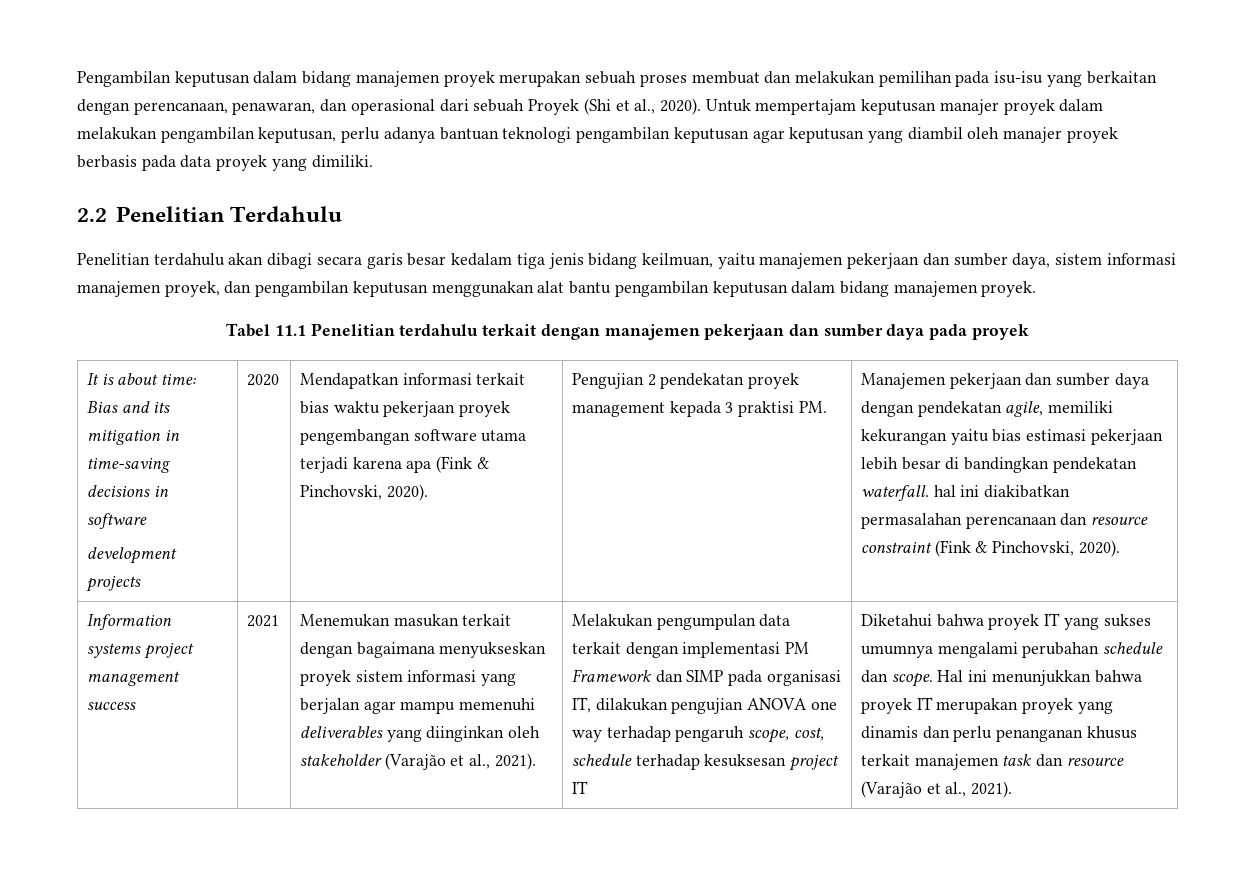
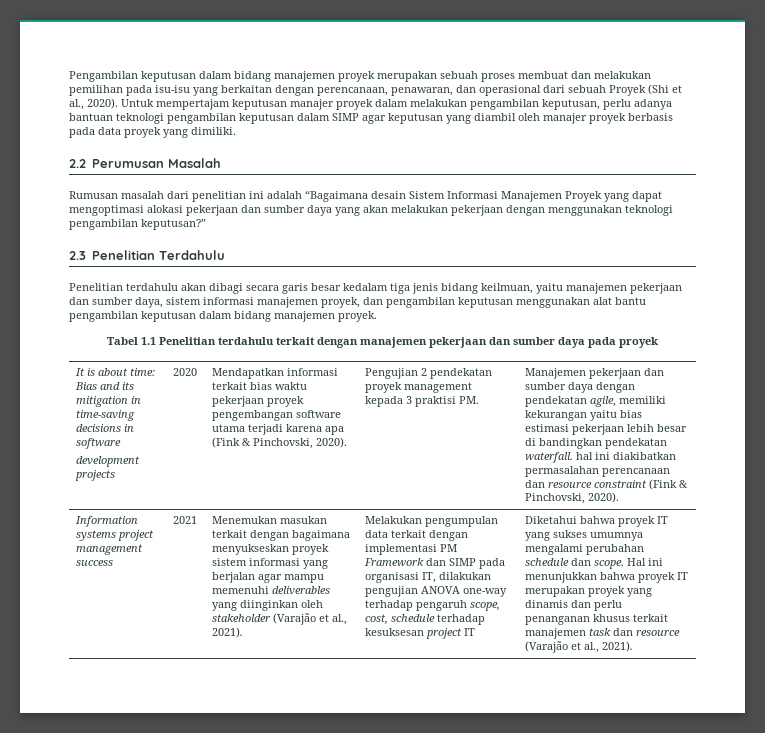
(749, 135) none -> [297,113,359,121] dalam SIMP
(107, 215) none -> [91,158,221,168] [69,190,662,202] [69,205,673,216] [69,219,206,230] [69,251,86,260] Perumusan Masalah // Rumusan masalah dari penelitian ini adalah “Bagaimana desain Sistem Informasi Manajemen Proyek yang dapat mengoptimasi alokasi pekerjaan dan sumber daya yang akan melakukan pekerjaan dengan menggunakan teknologi pengambilan keputusan?” // 2.3
[274,325,306,336] 11.1 -> [141,337,156,345] 1.1
[810,701,837,710] [572,730,603,742] one way -> [463,588,508,597] one-way

